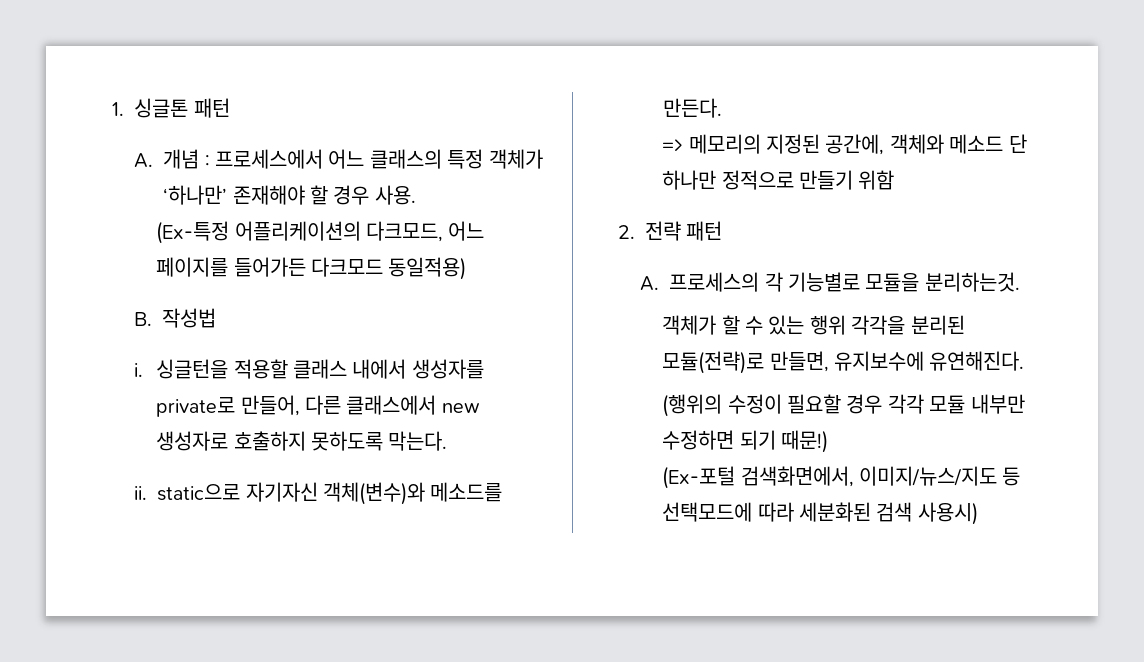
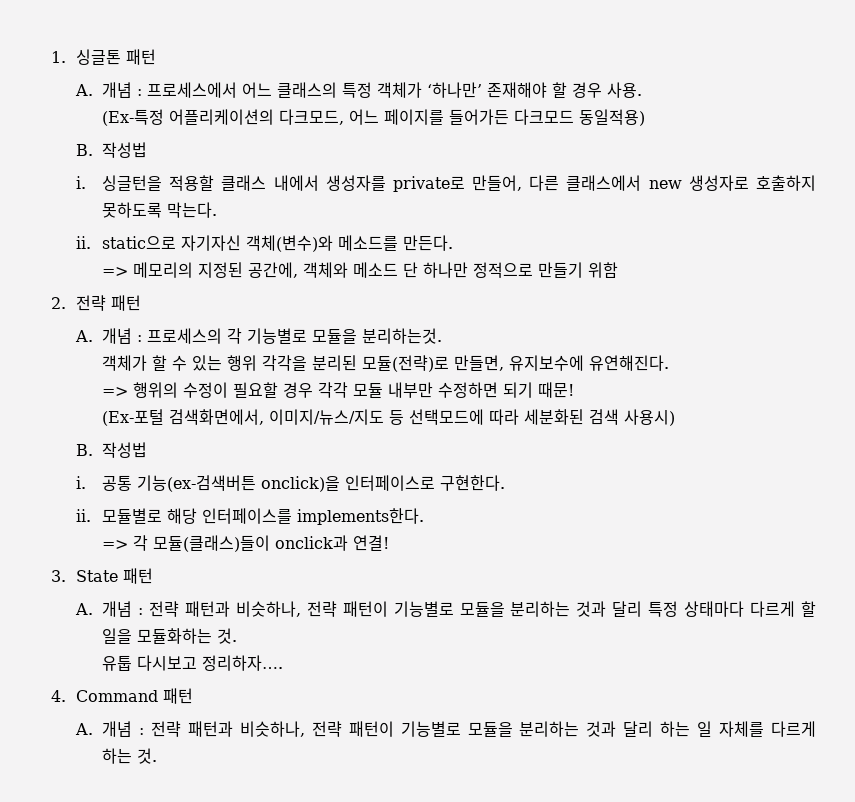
(660, 283) none -> [102,328,143,344] 개념 :
[662,394,723,417] (행위의 -> [102,382,179,398] => 행위의
[781,430,829,453] 때문!) -> [538,382,575,398] 때문!
(978, 513) none -> [76,442,148,458] [76,475,506,492] [76,508,425,525] [102,535,390,552] [50,568,154,584] [75,601,816,617] [102,628,238,644] [102,655,284,671] [50,688,194,704] [75,721,816,737] [102,748,158,764] // B. 작성법 // i. 공통 기능(ex-검색버튼 onclick)을 인터페이스로 구현한다. // ii. 모듈별로 해당 인터페이스를 implements한다. // => 각 모듈(클래스)들이 onclick과 연결! // 3. State 패턴 // A. 개념 : 전략 패턴과 비슷하나, 전략 패턴이 기능별로 모듈을 분리하는 것과 달리 특정 상태마다 다르게 할 일을 모듈화하는 것. // 유툽 다시보고 정리하자…. // 4. Command 패턴 // A. 개념 : 전략 패턴과 비슷하나, 전략 패턴이 기능별로 모듈을 분리하는 것과 달리 하는 일 자체를 다르게 하는 것.

